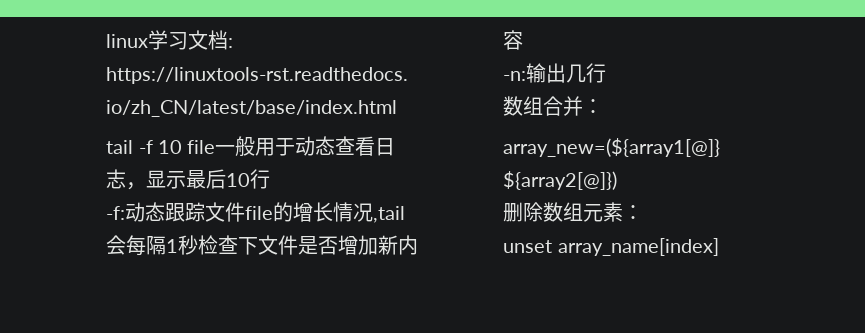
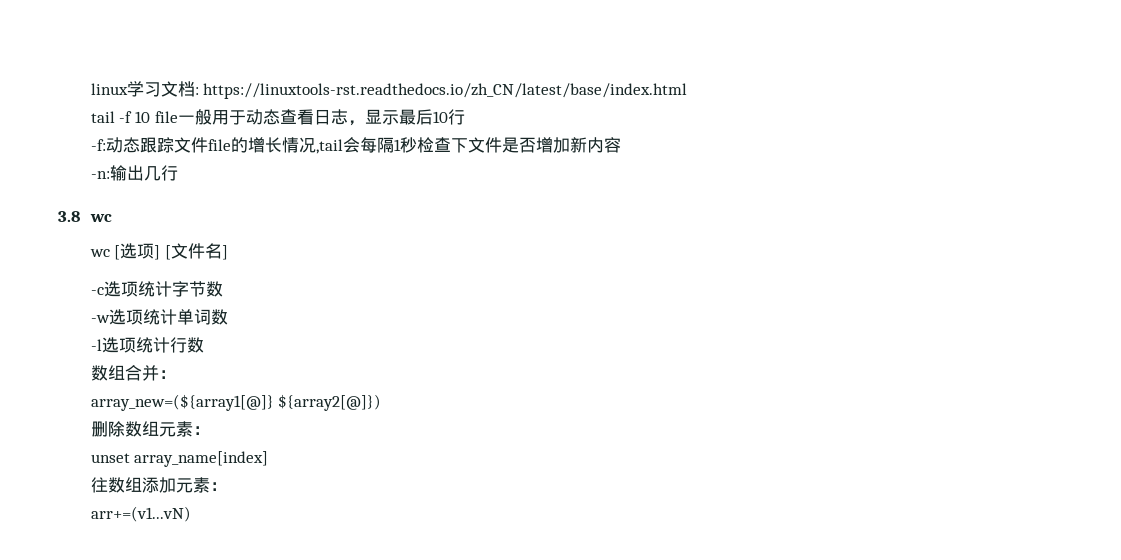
(607, 73) none -> [58,211,112,222] [89,243,228,260] [90,281,223,297] [90,309,228,325] [90,337,204,353] // 3.8 wc // wc [选项] [文件名] // -c选项统计字节数 // -w选项统计单词数 // -l选项统计行数
(719, 247) none -> [90,477,227,493] [90,506,191,522] // 往数组添加元素： // arr+=(v1...vN)

